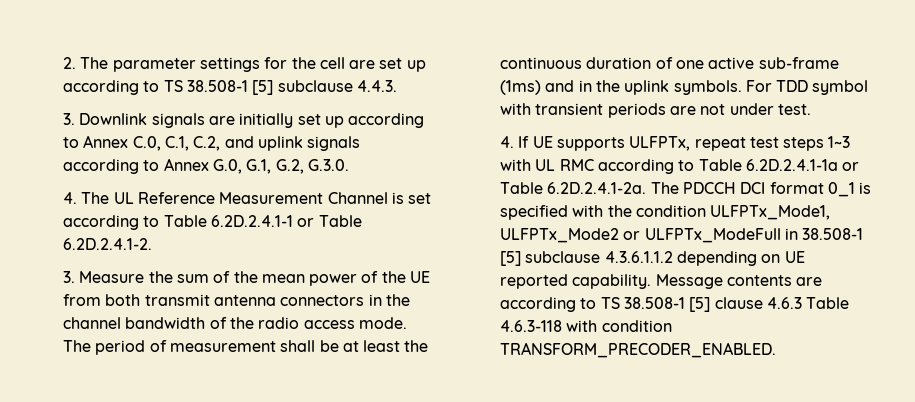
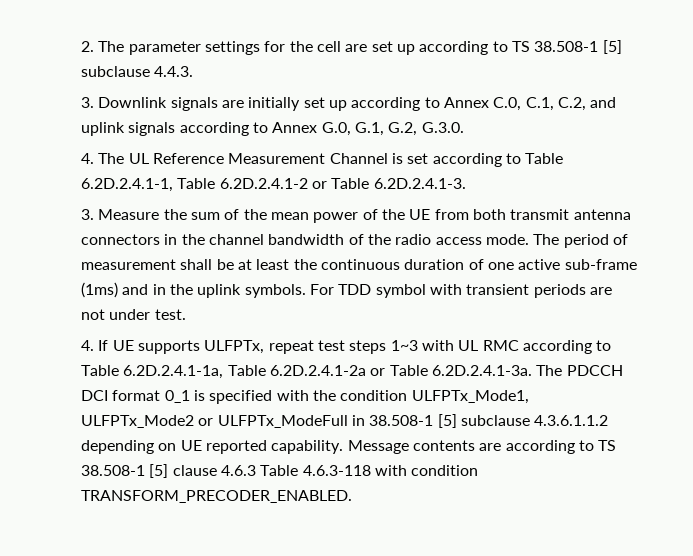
[210,215,362,227] [62,238,152,250] 6.2D.2.4.1-1 or Table 6.2D.2.4.1-2. -> [81,178,466,192] 6.2D.2.4.1-1, Table 6.2D.2.4.1-2 or Table 6.2D.2.4.1-3.
[745,159,860,171] [499,182,647,194] 6.2D.2.4.1-1a or Table 6.2D.2.4.1-2a. -> [123,365,533,379] 6.2D.2.4.1-1a, Table 6.2D.2.4.1-2a or Table 6.2D.2.4.1-3a.

